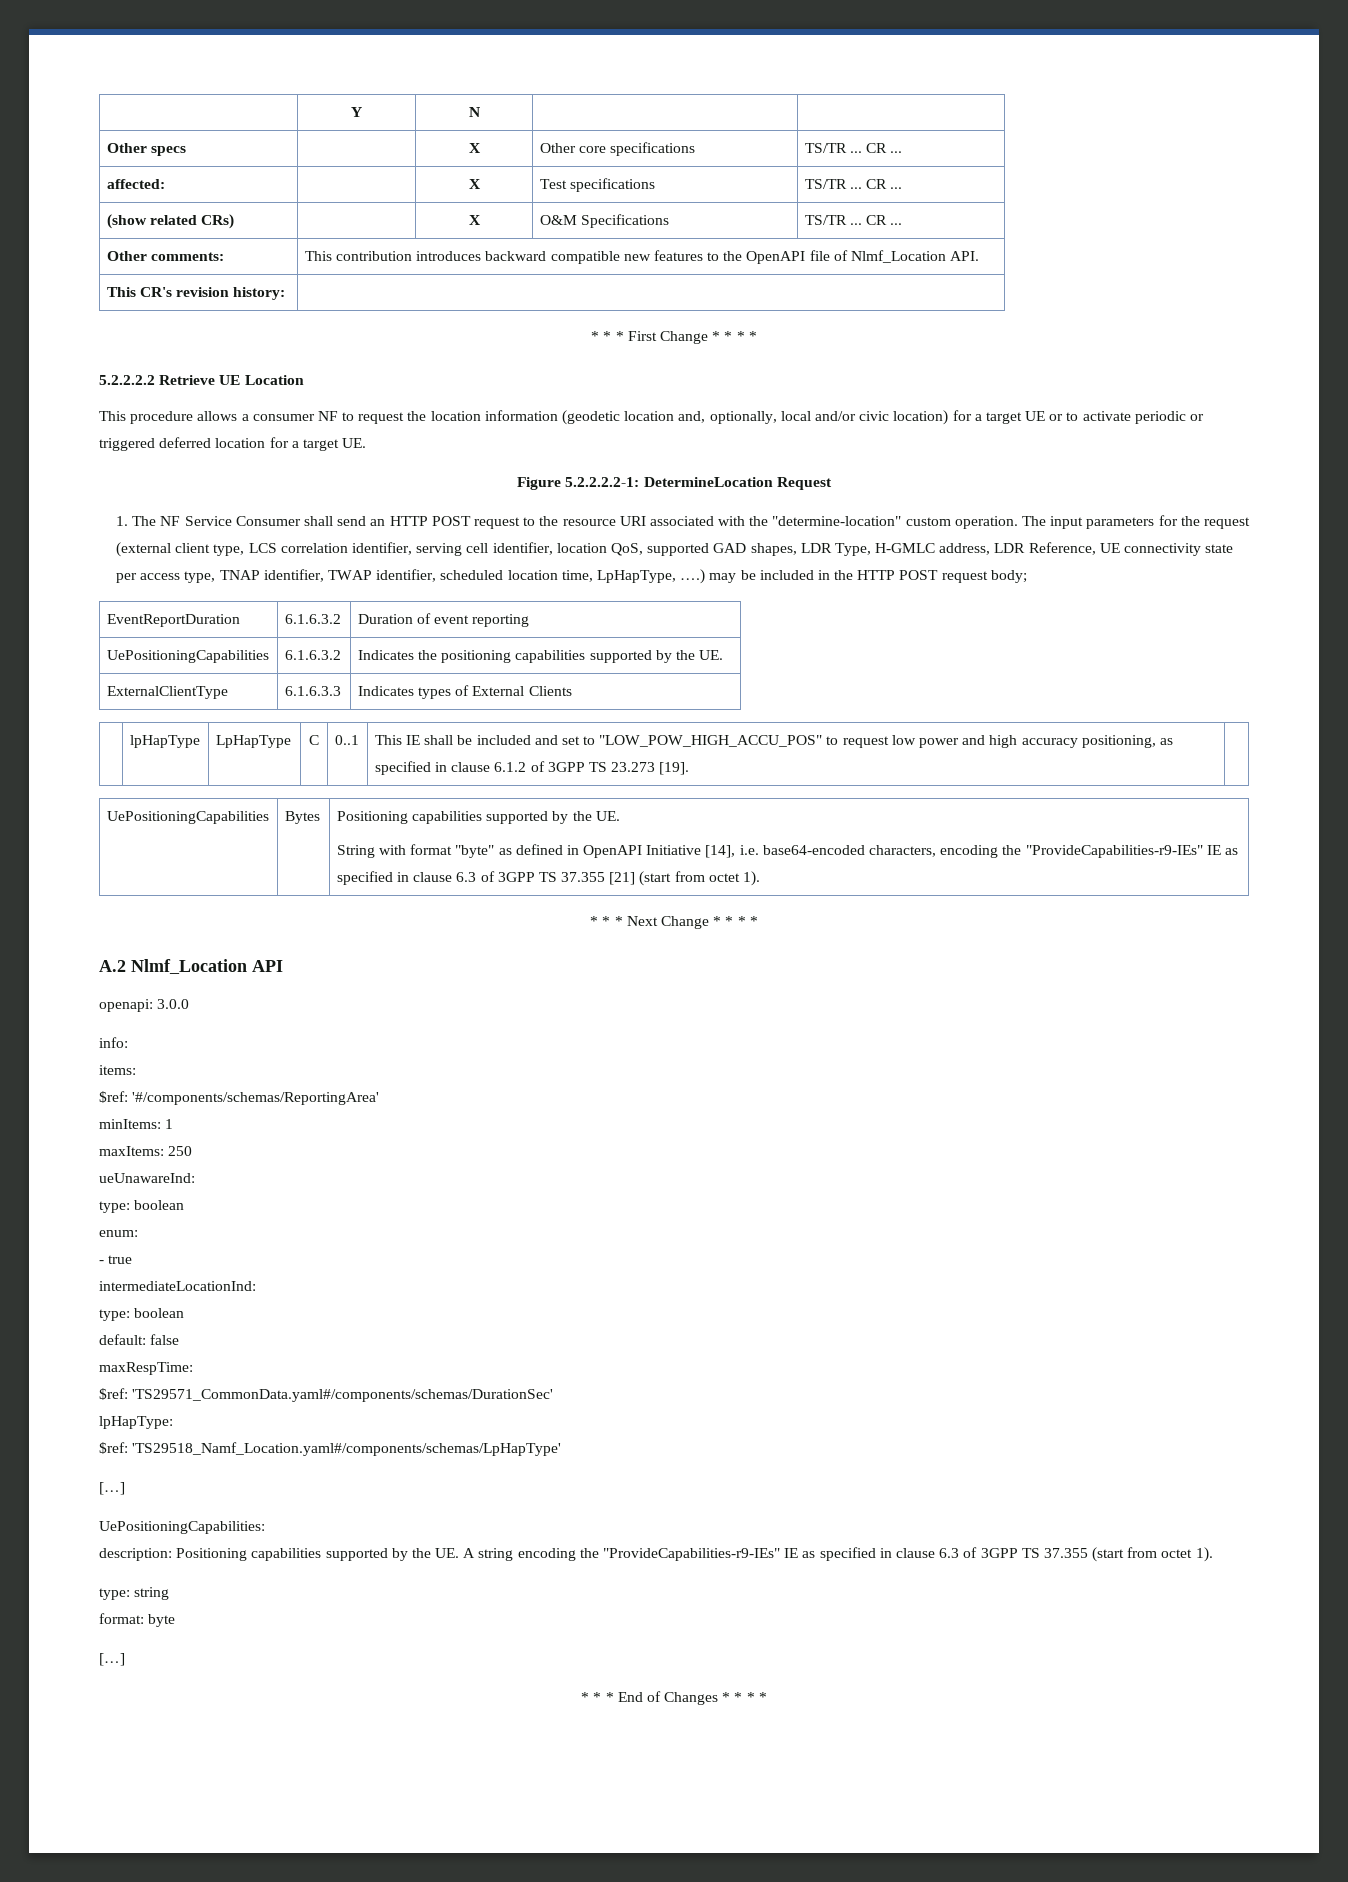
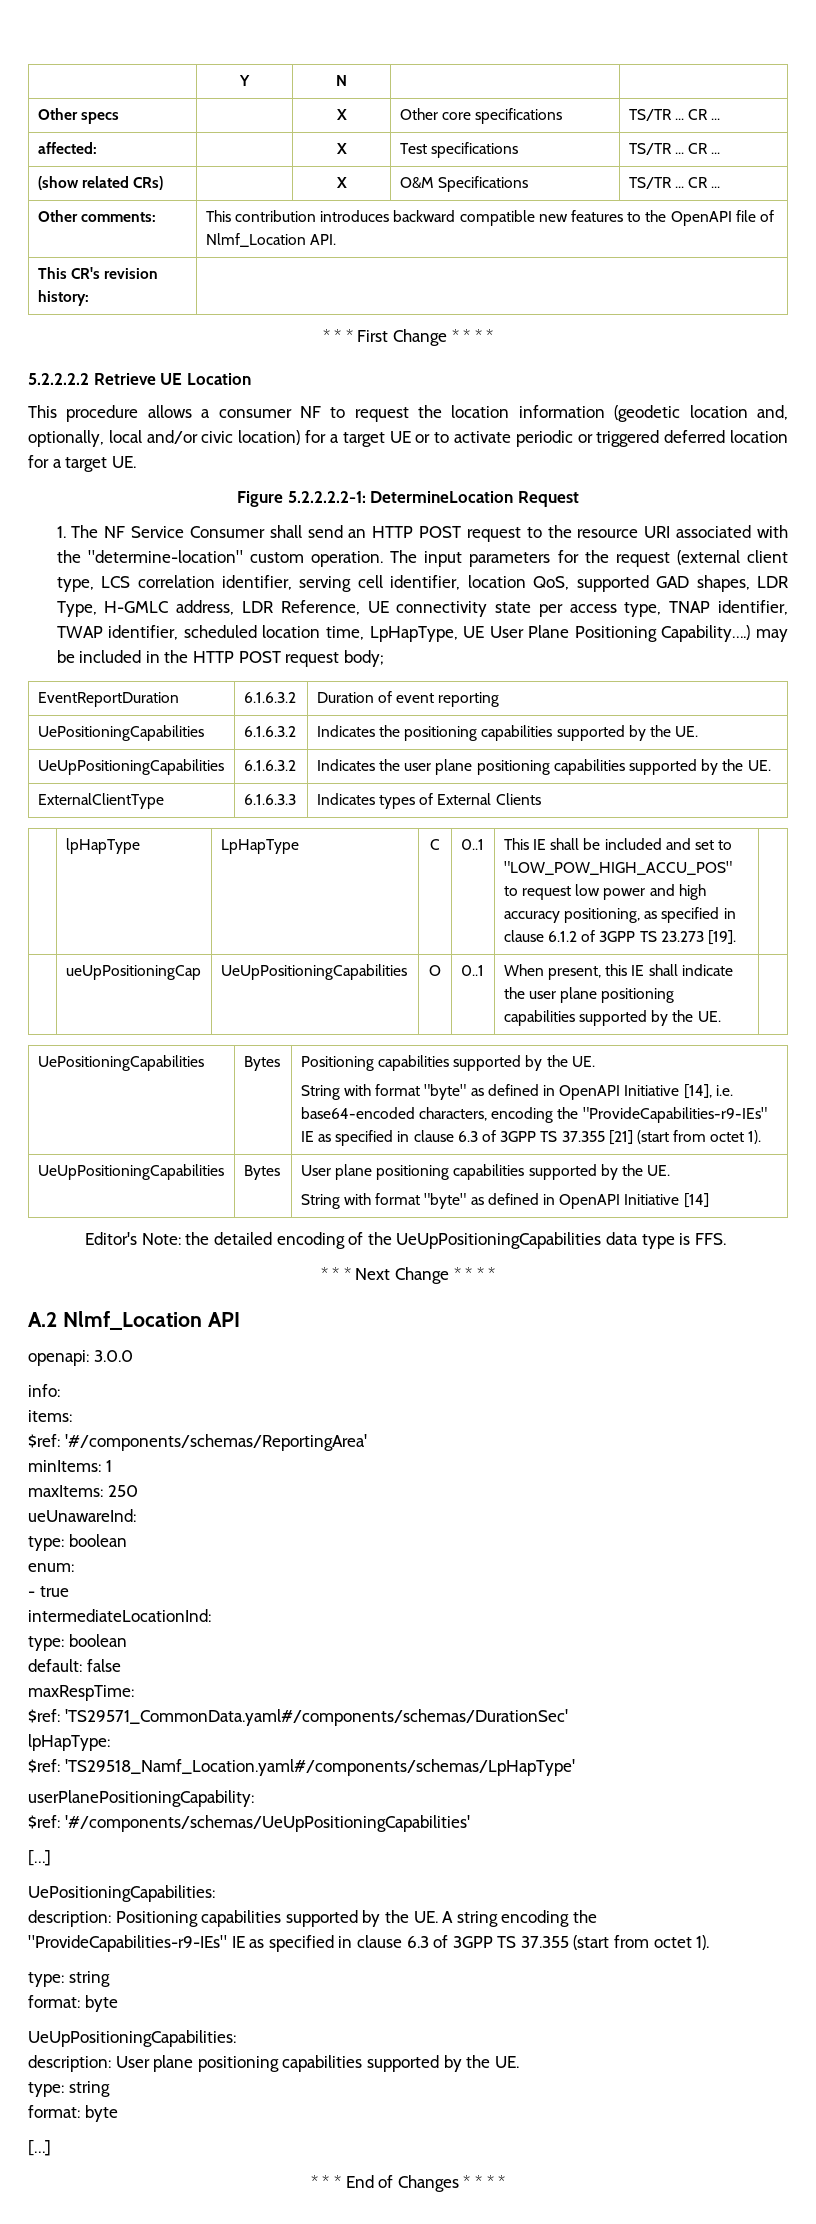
[680,569,706,584] ….) -> [463,625,751,642] UE User Plane Positioning Capability….)
(724, 655) none -> [37,759,224,775] [243,760,296,771] [316,759,771,775] // UeUpPositioningCapabilities | 6.1.6.3.2 | Indicates the user plane positioning capabilities supported by the UE.
(690, 768) none -> [65,965,201,980] [220,964,407,980] [429,965,441,976] [460,965,484,976] [503,964,733,980] [503,987,675,1003] [503,1010,721,1026] // | ueUpPositioningCap | UeUpPositioningCapabilities | O | 0..1 | When present, this IE shall indicate the user plane positioning capabilities supported by the UE. |
(761, 878) none -> [37,1164,224,1180] [243,1165,280,1180] [300,1164,671,1180] [300,1193,709,1209] [85,1232,726,1249] // UeUpPositioningCapabilities | Bytes | User plane positioning capabilities supported by the UE. // String with format "byte" as defined in OpenAPI Initiative [14] // Editor's Note: the detailed encoding of the UeUpPositioningCapabilities data type is FFS.
(562, 1449) none -> [28,1790,254,1807] [28,1815,470,1832] // userPlanePositioningCapability: // $ref: '#/components/schemas/UeUpPositioningCapabilities'
(176, 1620) none -> [28,2030,236,2047] [28,2055,519,2072] [28,2081,110,2097] [28,2105,118,2122] // UeUpPositioningCapabilities: // description: User plane positioning capabilities supported by the UE. // type: string // format: byte

